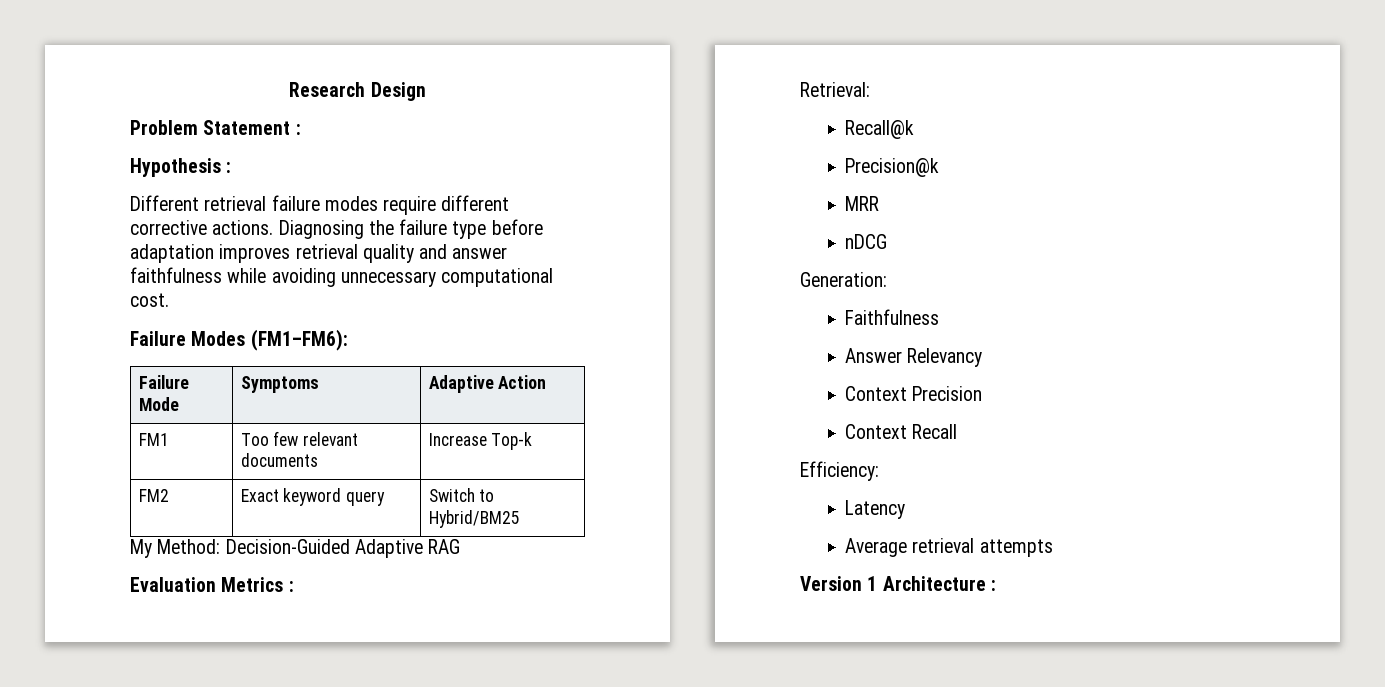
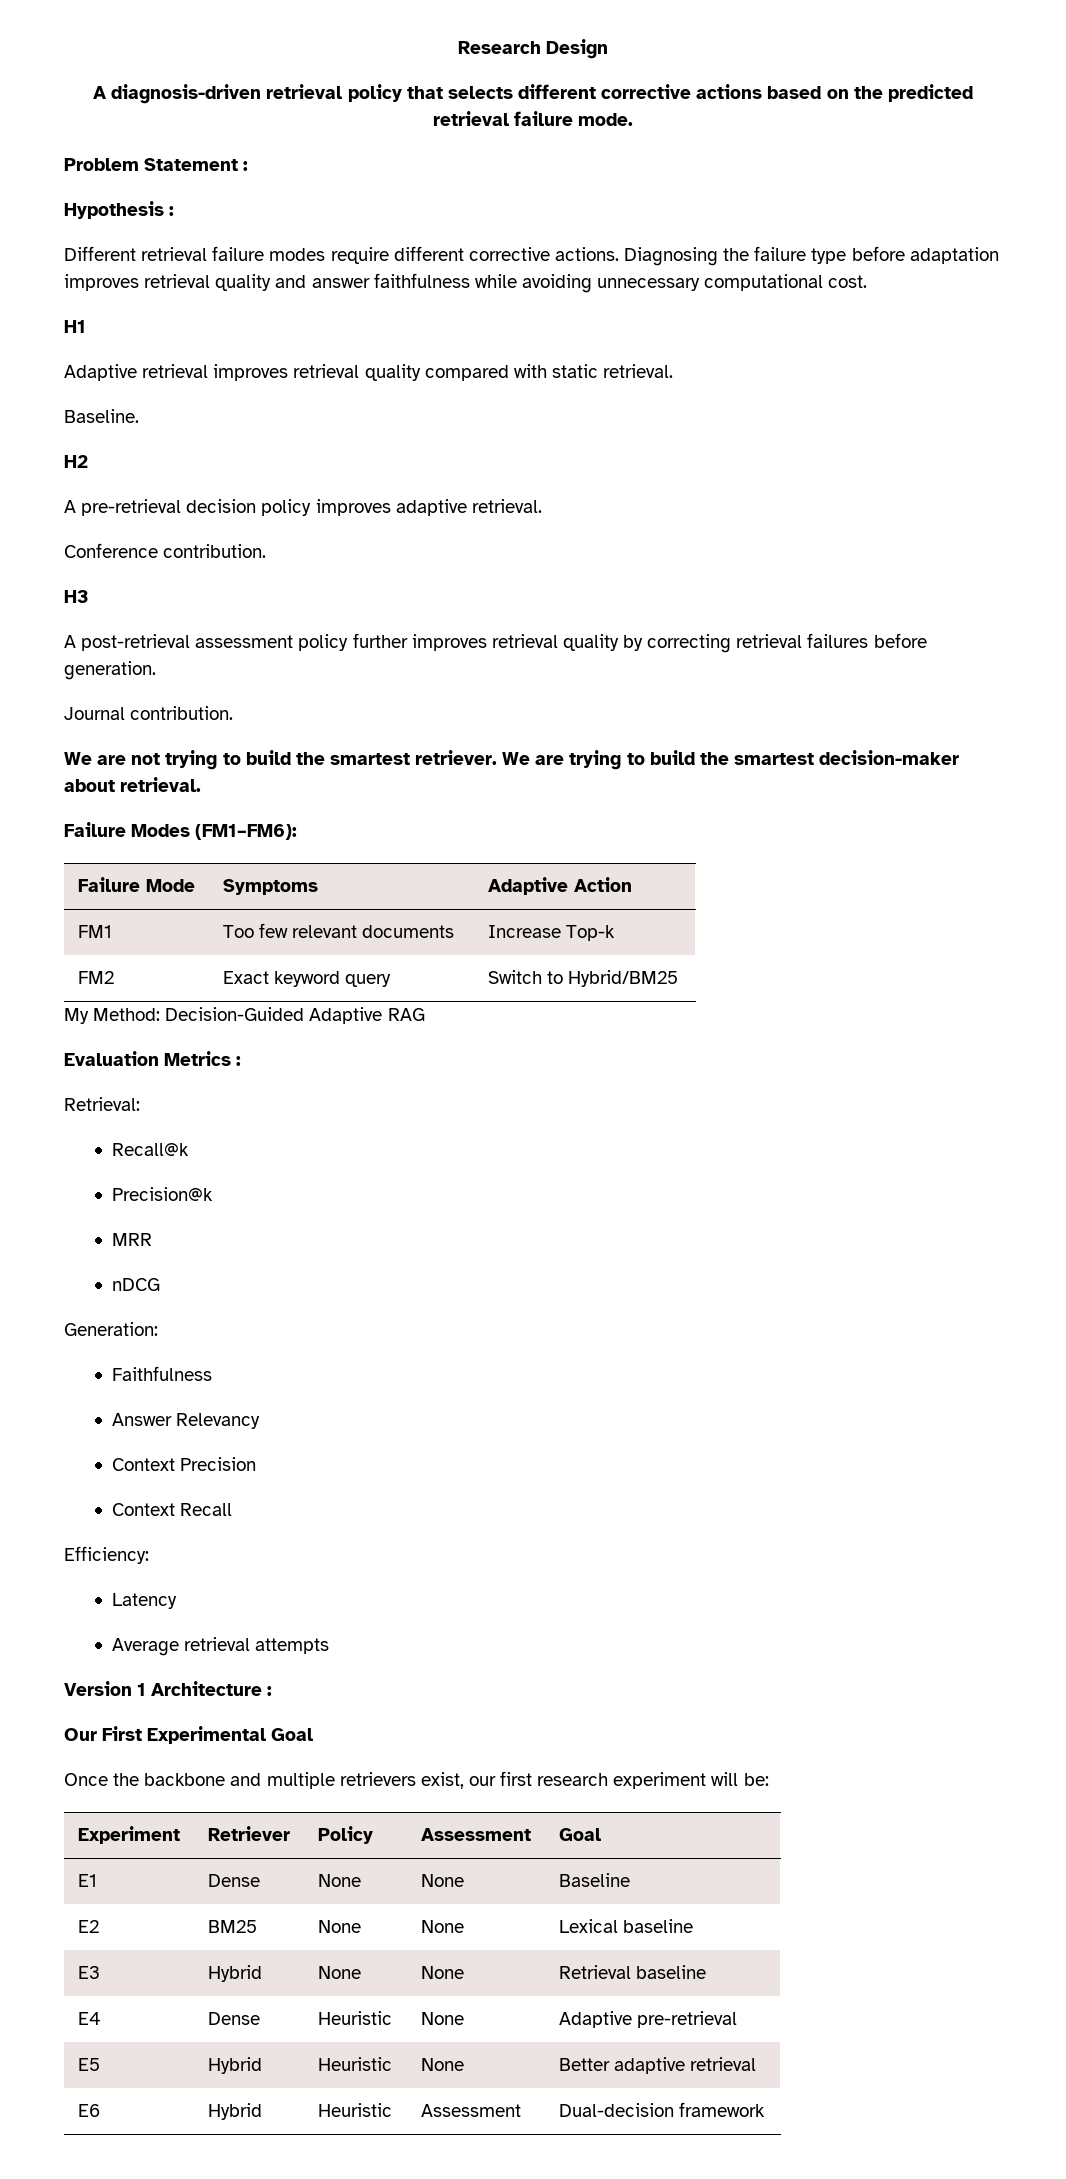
(426, 91) none -> [93,84,973,104] [432,111,634,126] // A diagnosis-driven retrieval policy that selects different corrective actions based on the predicted retrieval failure mode.
(169, 300) none -> [64,320,86,333] [64,364,674,381] [64,409,139,423] [64,455,88,468] [64,499,542,516] [64,543,267,558] [64,590,89,603] [64,633,927,653] [64,661,156,680] [64,706,234,720] [64,750,960,770] [64,777,202,792] // H1 // Adaptive retrieval improves retrieval quality compared with static retrieval. // Baseline. // H2 // A pre-retrieval decision policy improves adaptive retrieval. // Conference contribution. // H3 // A post-retrieval assessment policy further improves retrieval quality by correcting retrieval failures before generation. // Journal contribution. // We are not trying to build the smartest retriever. We are trying to build the smartest decision-maker about retrieval.
(996, 585) none -> [64,1726,314,1744] [64,1771,769,1789] [77,1826,180,1844] [207,1826,290,1841] [317,1826,373,1844] [420,1828,531,1841] [558,1828,601,1841] [77,1874,97,1887] [207,1874,260,1887] [317,1874,361,1887] [420,1874,464,1887] [558,1873,630,1887] [77,1920,99,1933] [207,1920,257,1933] [317,1920,361,1933] [420,1920,464,1933] [558,1919,693,1933] [77,1966,100,1979] [207,1965,262,1982] [317,1966,361,1979] [420,1966,464,1979] [558,1965,706,1979] [77,2012,101,2025] [207,2012,260,2025] [317,2011,392,2025] [420,2012,464,2025] [558,2011,737,2028] [77,2058,100,2071] [207,2057,262,2074] [317,2057,392,2071] [420,2058,464,2071] [558,2057,756,2074] [77,2104,100,2117] [207,2103,262,2120] [317,2103,392,2117] [420,2104,521,2117] [558,2102,765,2117] // Our First Experimental Goal // Once the backbone and multiple retrievers exist, our first research experiment will be: // Experiment | Retriever | Policy | Assessment | Goal // E1 | Dense | None | None | Baseline // E2 | BM25 | None | None | Lexical baseline // E3 | Hybrid | None | None | Retrieval baseline // E4 | Dense | Heuristic | None | Adaptive pre-retrieval // E5 | Hybrid | Heuristic | None | Better adaptive retrieval // E6 | Hybrid | Heuristic | Assessment | Dual-decision framework

